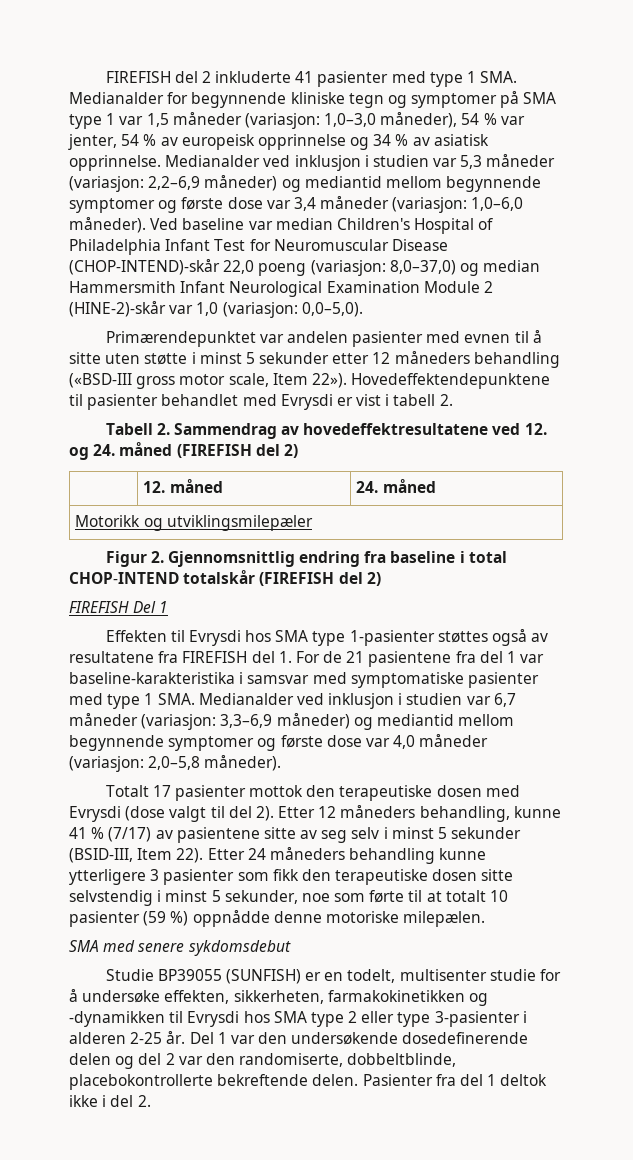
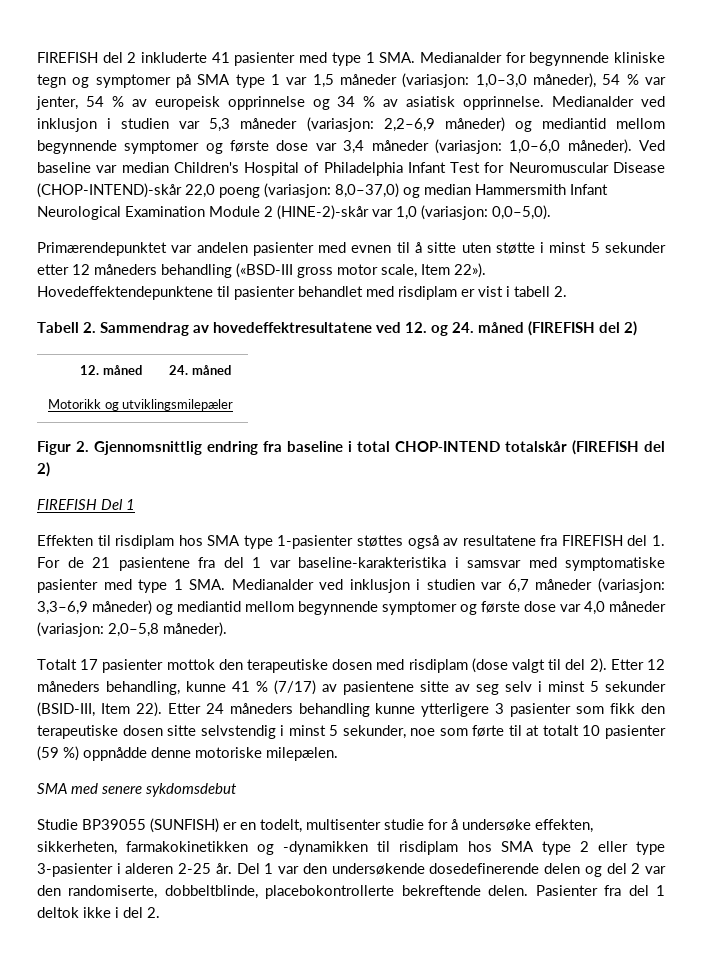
[280,394,333,410] Evrysdi -> [398,286,457,300] risdiplam
[188,630,241,646] Evrysdi -> [115,535,175,549] risdiplam
[69,806,121,822] Evrysdi -> [408,659,468,673] risdiplam
[187,1011,240,1027] Evrysdi -> [399,841,459,855] risdiplam

